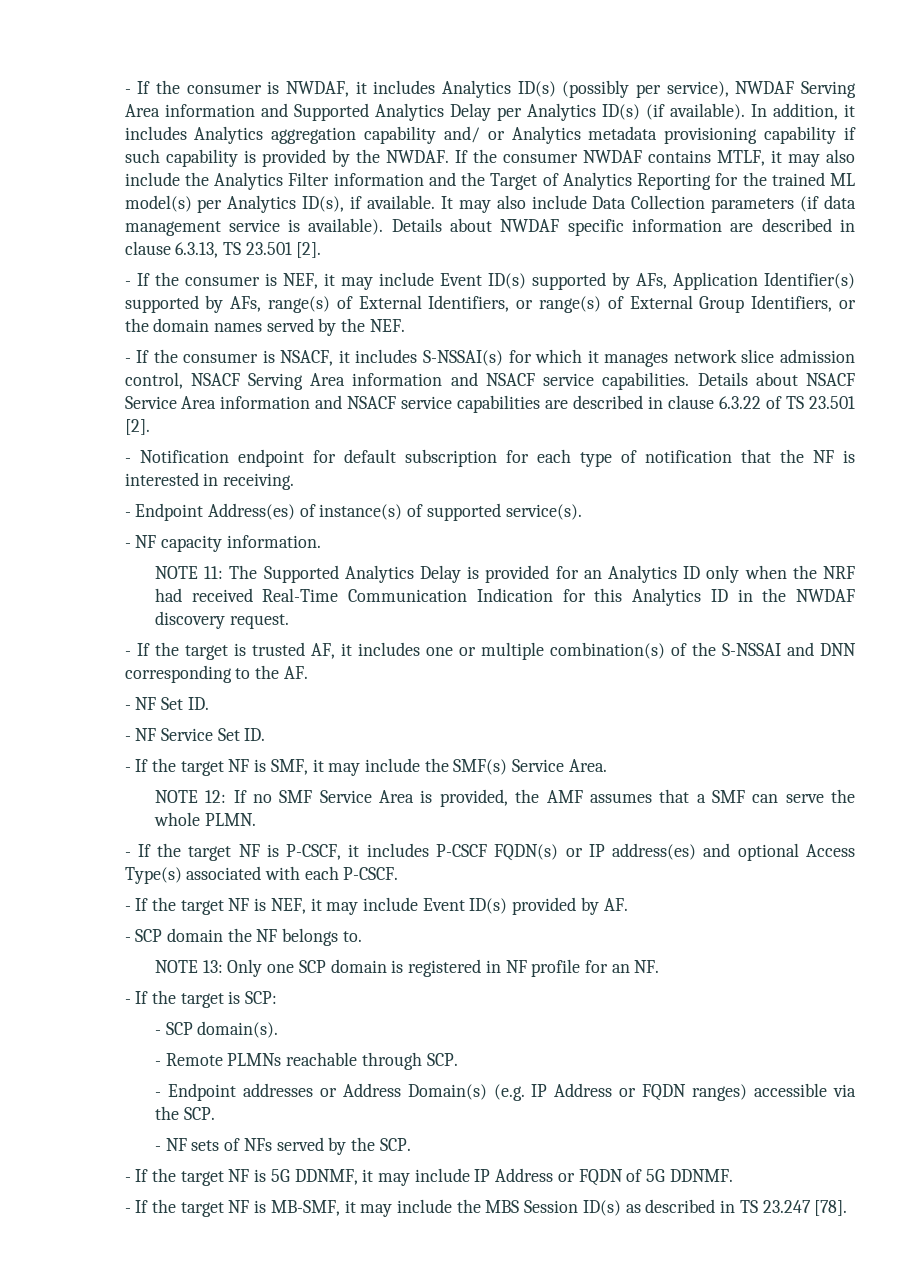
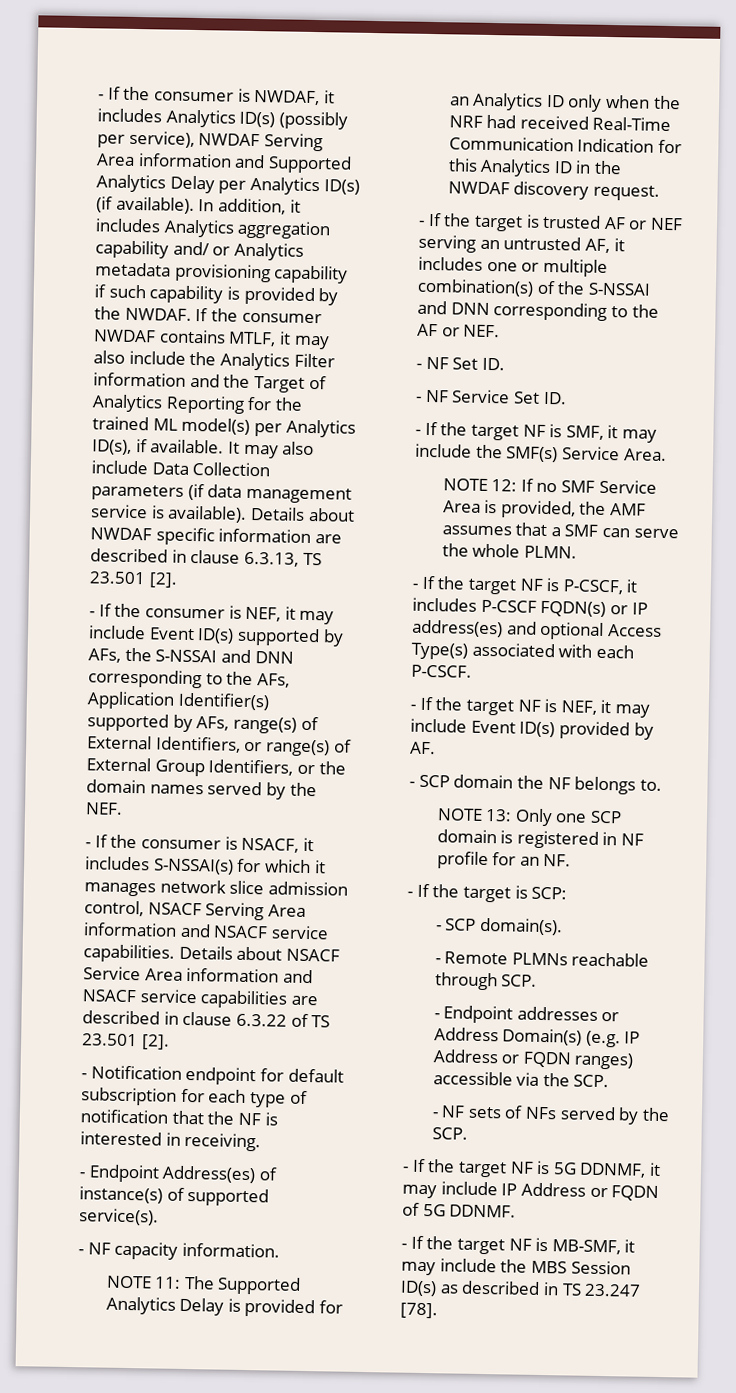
(667, 281) none -> [124,647,294,664] [88,669,291,689] the S-NSSAI and DNN corresponding to the AFs,
(305, 649) none -> [603,216,684,231] [418,234,582,253] AF or NEF serving an untrusted
[283,666,308,679] AF. -> [417,323,501,338] AF or NEF.

